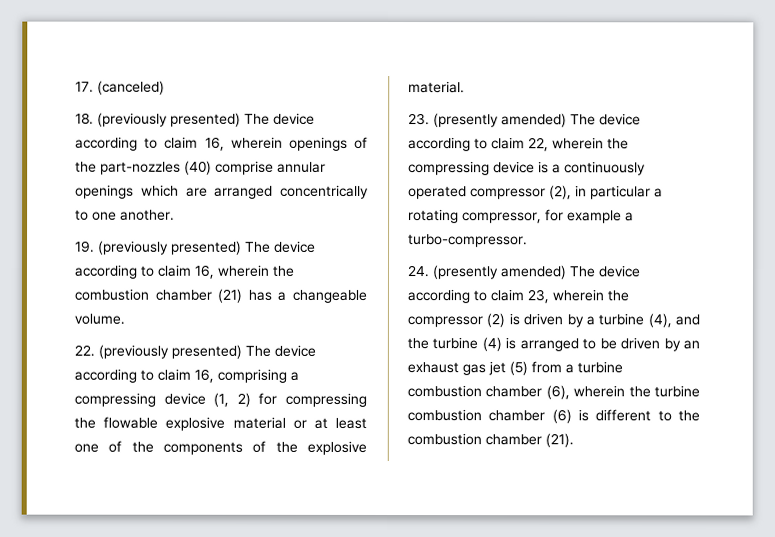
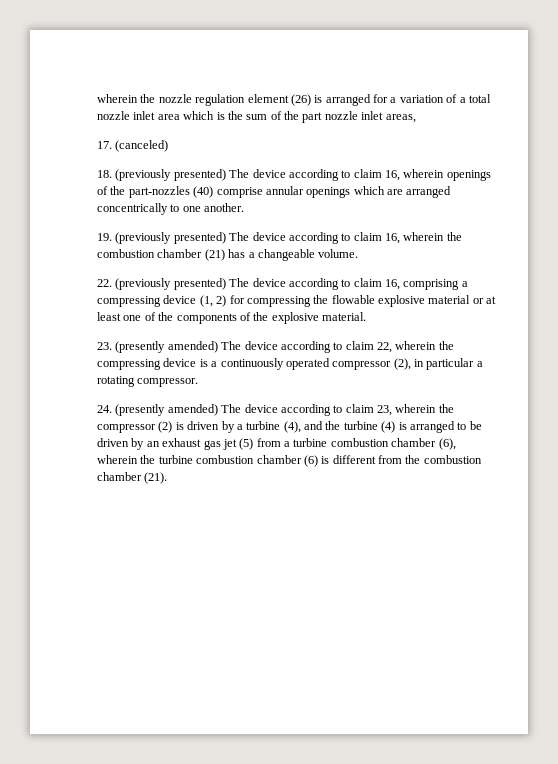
(75, 87) none -> [97,94,491,106] [97,111,416,123] wherein the nozzle regulation element (26) is arranged for a variation of a total nozzle inlet area which is the sum of the part nozzle inlet areas, //
[462,209,634,224] [408,234,528,248] compressor, for example a turbo-compressor. -> [137,378,199,387] compressor.
[657,410,672,422] to -> [378,455,402,464] from

